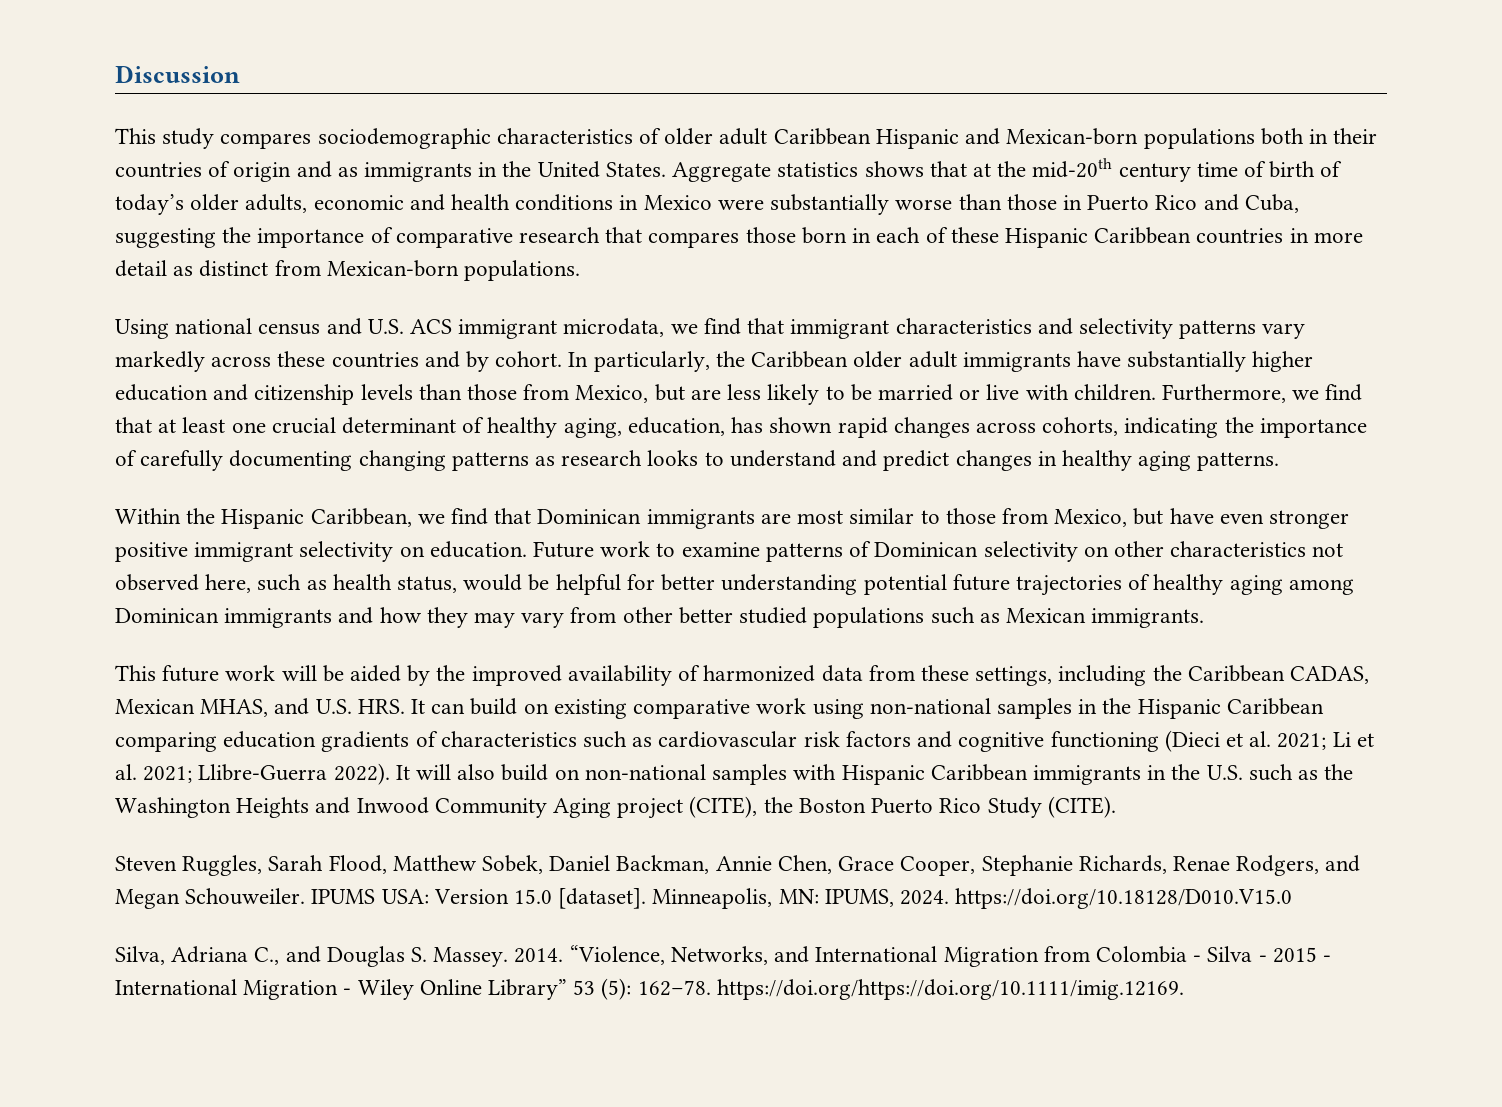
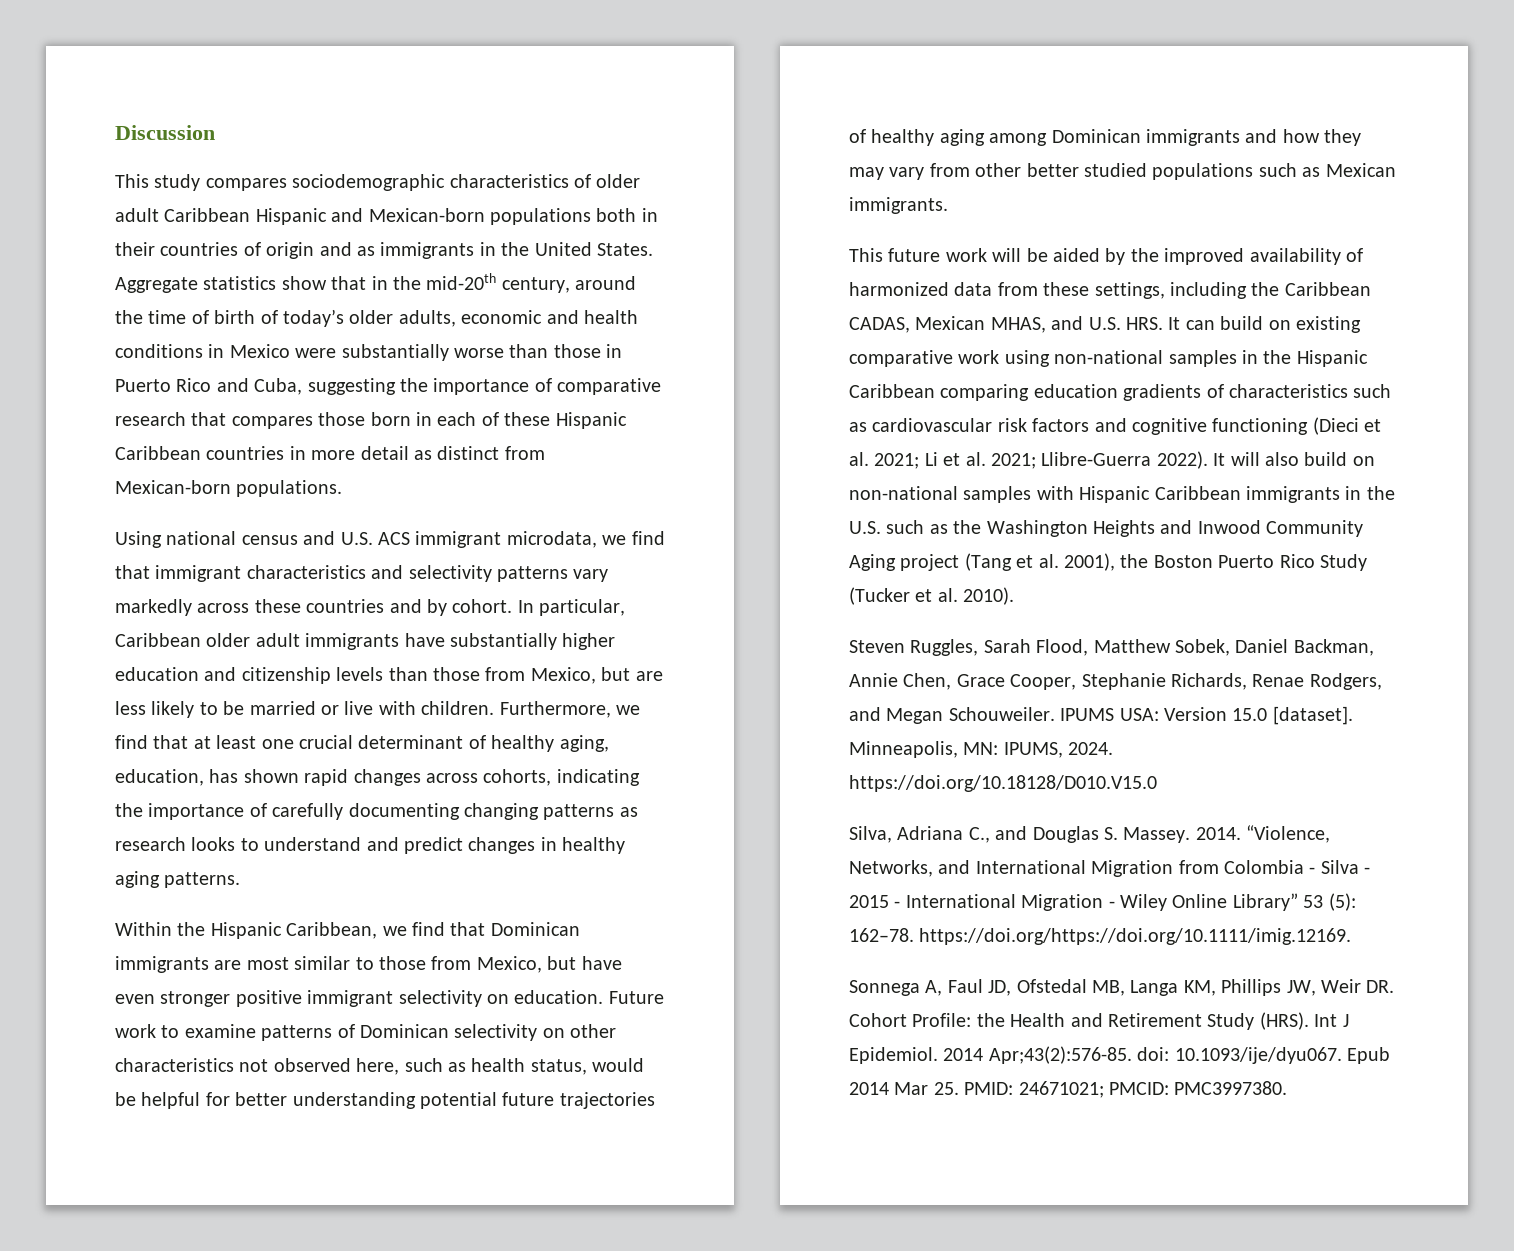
[864,158,1191,182] shows that at the mid-20th century -> [281,273,637,293] [115,310,143,324] show that in the mid-20th century, around the
[593,351,745,372] particularly, the -> [539,599,626,616] particular,
[689,796,758,818] (CITE), -> [964,553,1115,571] (Tang et al. 2001),
[1047,796,1116,818] (CITE). -> [849,587,1015,605] (Tucker et al. 2010).
(1184, 989) none -> [849,979,1395,996] [849,1012,1349,1030] [849,1046,1390,1064] [849,1081,1288,1098] // Sonnega A, Faul JD, Ofstedal MB, Langa KM, Phillips JW, Weir DR. Cohort Profile: the Health and Retirement Study (HRS). Int J Epidemiol. 2014 Apr;43(2):576-85. doi: 10.1093/ije/dyu067. Epub 2014 Mar 25. PMID: 24671021; PMCID: PMC3997380.

